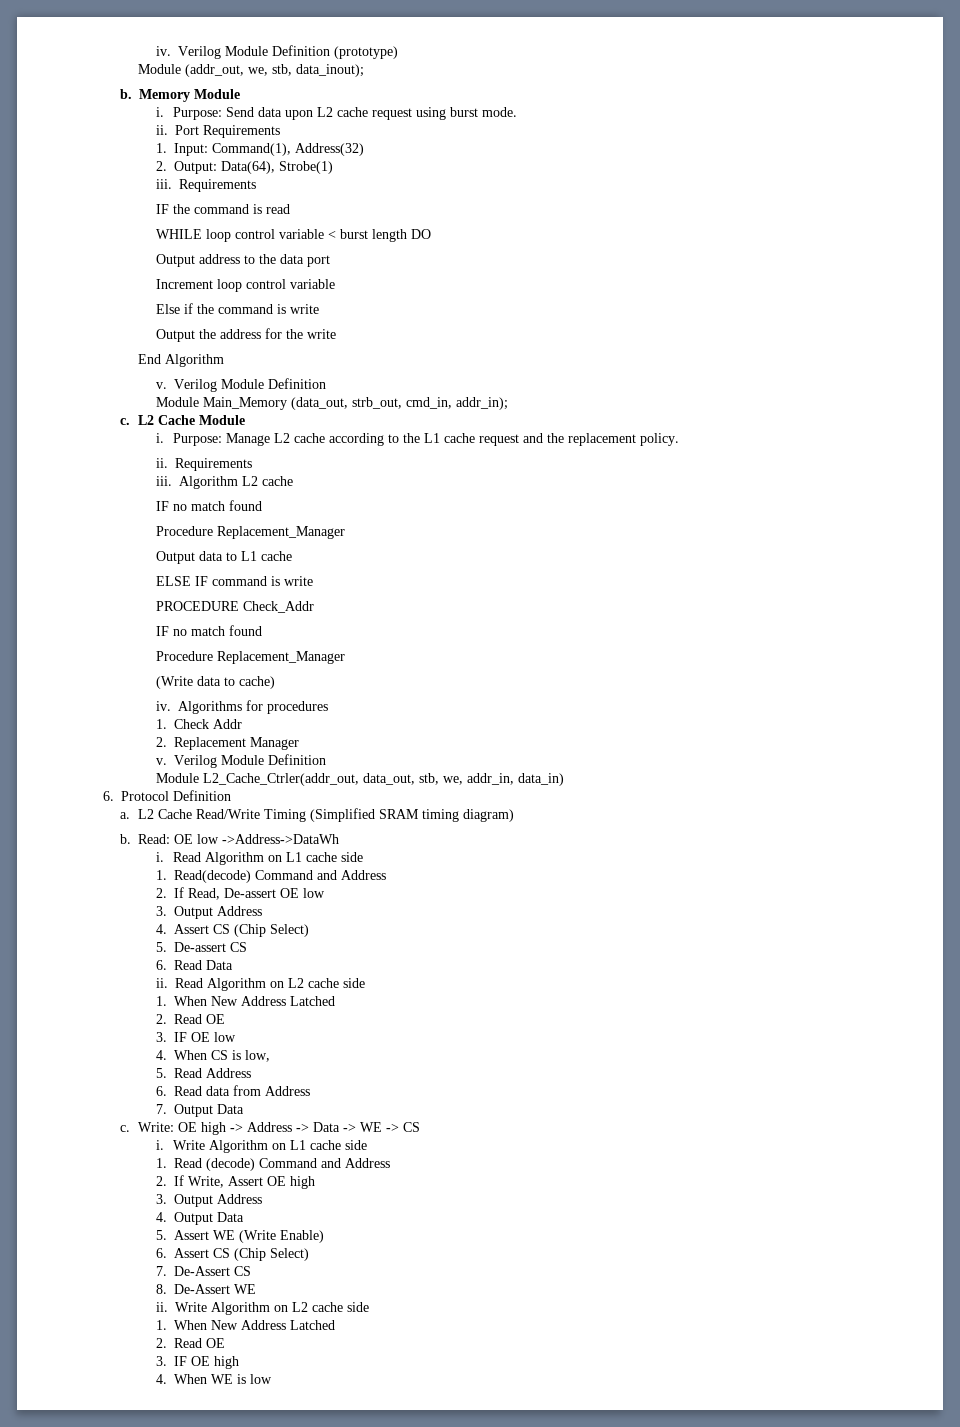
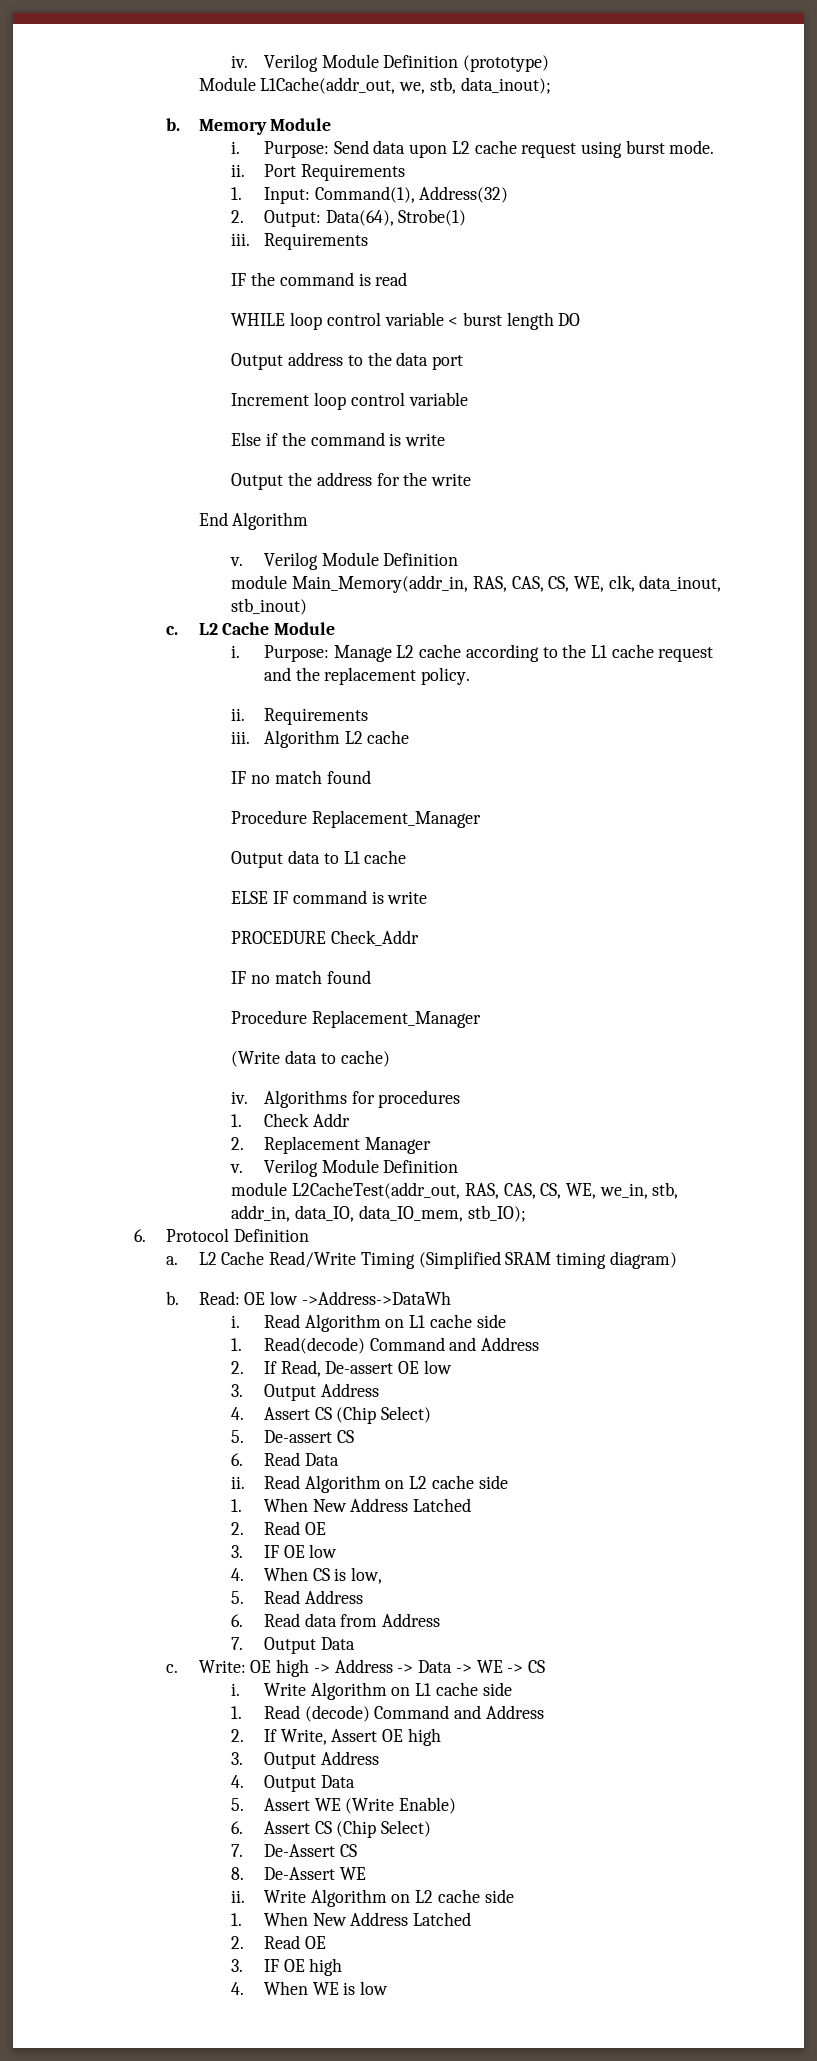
[184,64,244,77] (addr_out, -> [260,77,396,94] L1Cache(addr_out,
[155,397,508,410] Module Main_Memory (data_out, strb_out, cmd_in, addr_in); -> [231,575,722,593] [231,598,308,615] module Main_Memory(addr_in, RAS, CAS, CS, WE, clk, data_inout, stb_inout)
[155,773,564,786] Module L2_Cache_Ctrler(addr_out, data_out, stb, we, addr_in, data_in) -> [231,1182,679,1199] [231,1205,526,1222] module L2CacheTest(addr_out, RAS, CAS, CS, WE, we_in, stb, addr_in, data_IO, data_IO_mem, stb_IO);

